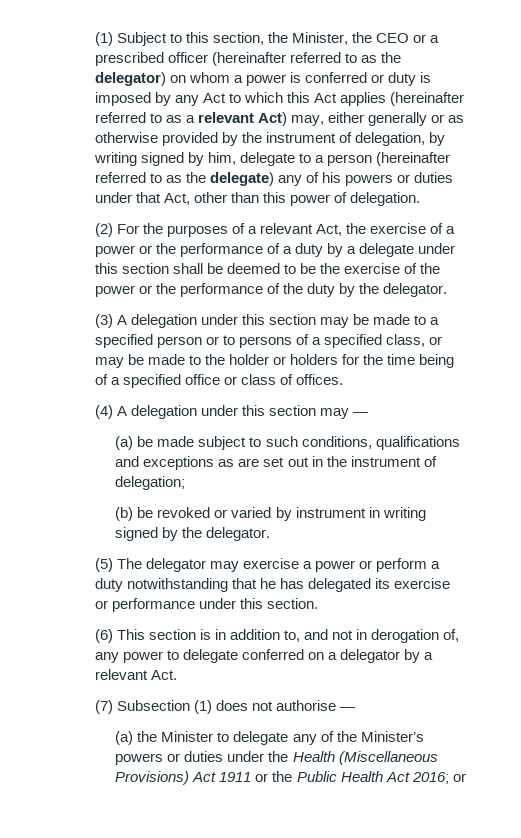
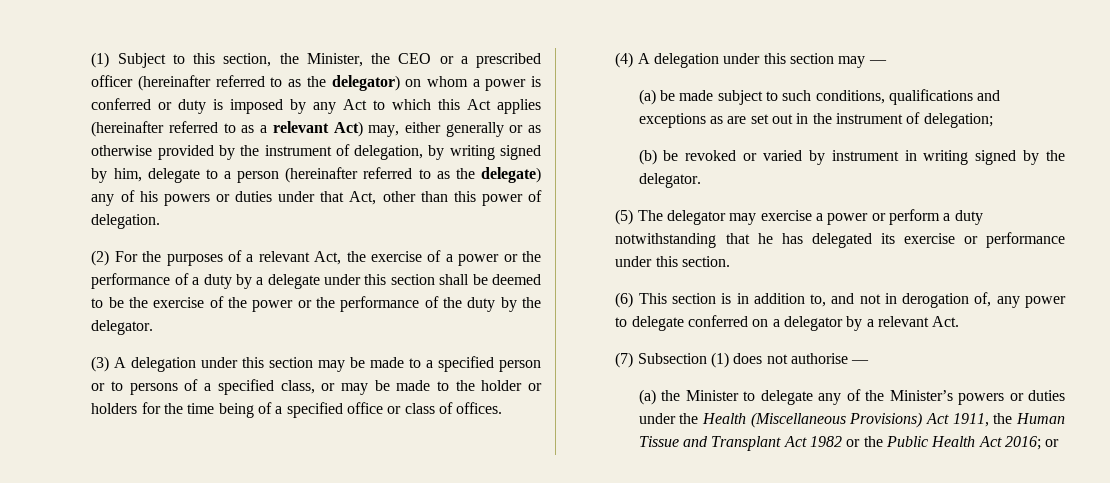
[219,772,252,782] 1911 -> [952,413,1065,427] [638,436,842,451] 1911, the Human Tissue and Transplant Act 1982

